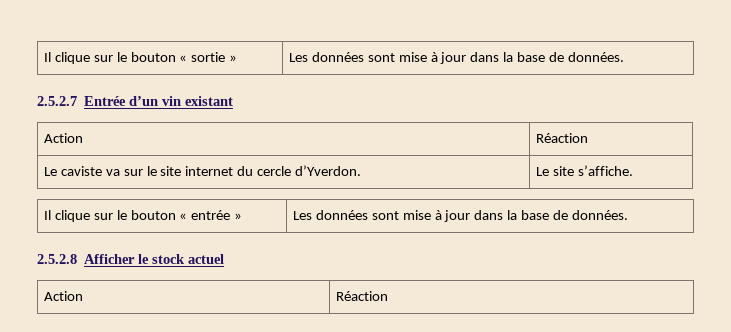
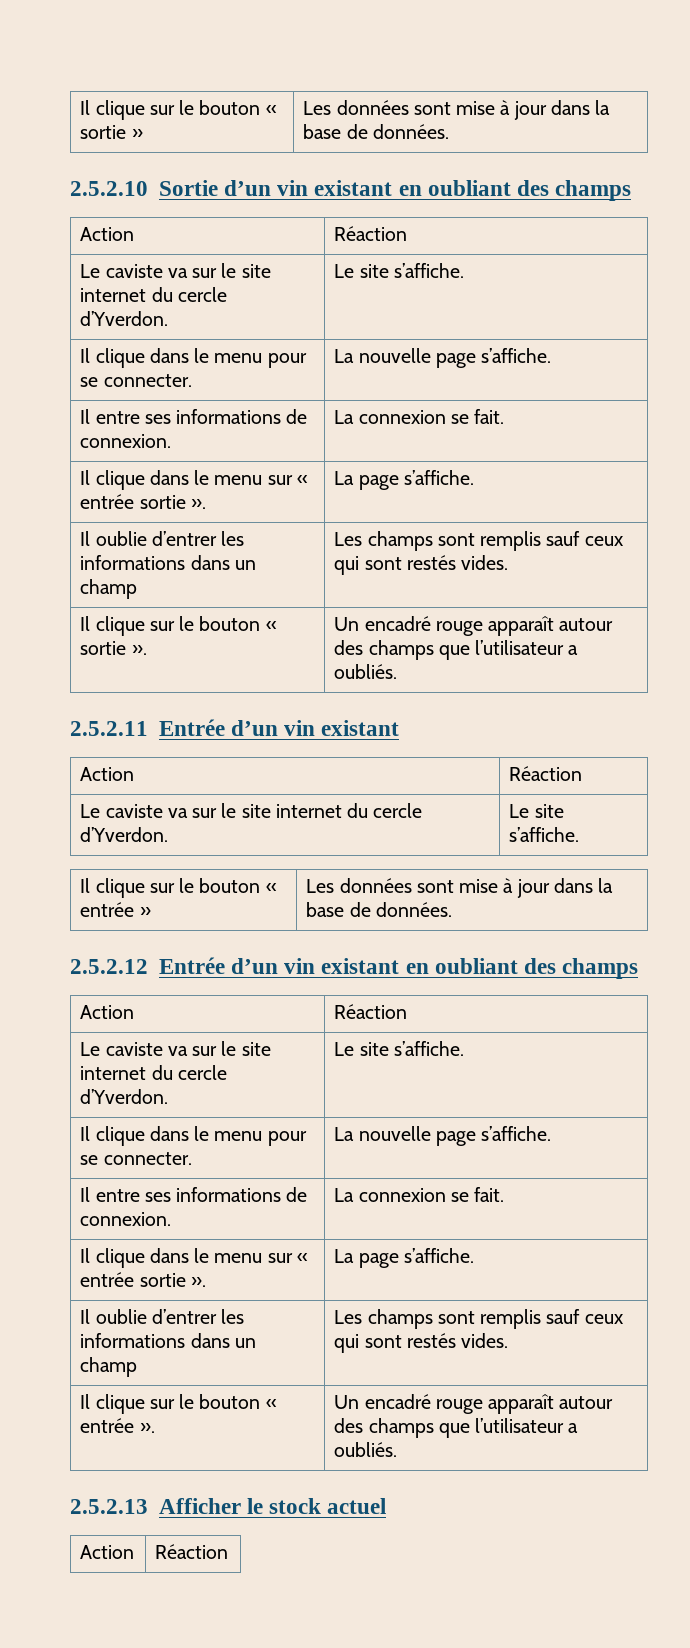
[37,96,77,106] 2.5.2.7 -> [70,180,632,201] [80,227,135,241] [334,226,408,241] [80,263,271,278] [80,287,227,302] [80,311,169,326] [334,263,464,278] [80,348,307,368] [80,374,192,387] [334,348,552,368] [80,409,308,424] [80,434,172,448] [334,409,505,424] [80,470,308,490] [80,494,206,509] [334,470,474,490] [80,531,245,546] [80,555,256,570] [80,579,138,599] [334,531,624,551] [334,555,509,575] [80,616,277,636] [80,641,147,655] [334,616,614,636] [334,640,579,660] [334,664,398,679] [70,721,148,736] 2.5.2.10 Sortie d’un vin existant en oubliant des champs // Action | Réaction // Le caviste va sur le site internet du cercle d’Yverdon. | Le site s’affiche. // Il clique dans le menu pour se connecter. | La nouvelle page s’affiche. // Il entre ses informations de connexion. | La connexion se fait. // Il clique dans le menu sur « entrée sortie ». | La page s’affiche. // Il oublie d’entrer les informations dans un champ | Les champs sont remplis sauf ceux qui sont restés vides. // Il clique sur le bouton « sortie ». | Un encadré rouge apparaît autour des champs que l’utilisateur a oubliés. // 2.5.2.11
[37,254,77,264] 2.5.2.8 -> [70,957,639,979] [80,1005,135,1019] [334,1004,408,1019] [80,1041,271,1056] [80,1065,227,1080] [80,1089,169,1104] [334,1041,464,1056] [80,1126,307,1146] [80,1152,192,1165] [334,1126,552,1146] [80,1187,308,1202] [80,1212,172,1226] [334,1187,505,1202] [80,1248,308,1268] [80,1272,206,1287] [334,1248,474,1268] [80,1309,245,1324] [80,1333,256,1348] [80,1357,138,1377] [334,1309,624,1329] [334,1333,509,1353] [80,1394,277,1414] [80,1418,155,1433] [334,1394,614,1414] [334,1418,579,1438] [334,1442,398,1457] [70,1499,148,1514] 2.5.2.12 Entrée d’un vin existant en oubliant des champs // Action | Réaction // Le caviste va sur le site internet du cercle d’Yverdon. | Le site s’affiche. // Il clique dans le menu pour se connecter. | La nouvelle page s’affiche. // Il entre ses informations de connexion. | La connexion se fait. // Il clique dans le menu sur « entrée sortie ». | La page s’affiche. // Il oublie d’entrer les informations dans un champ | Les champs sont remplis sauf ceux qui sont restés vides. // Il clique sur le bouton « entrée ». | Un encadré rouge apparaît autour des champs que l’utilisateur a oubliés. // 2.5.2.13

